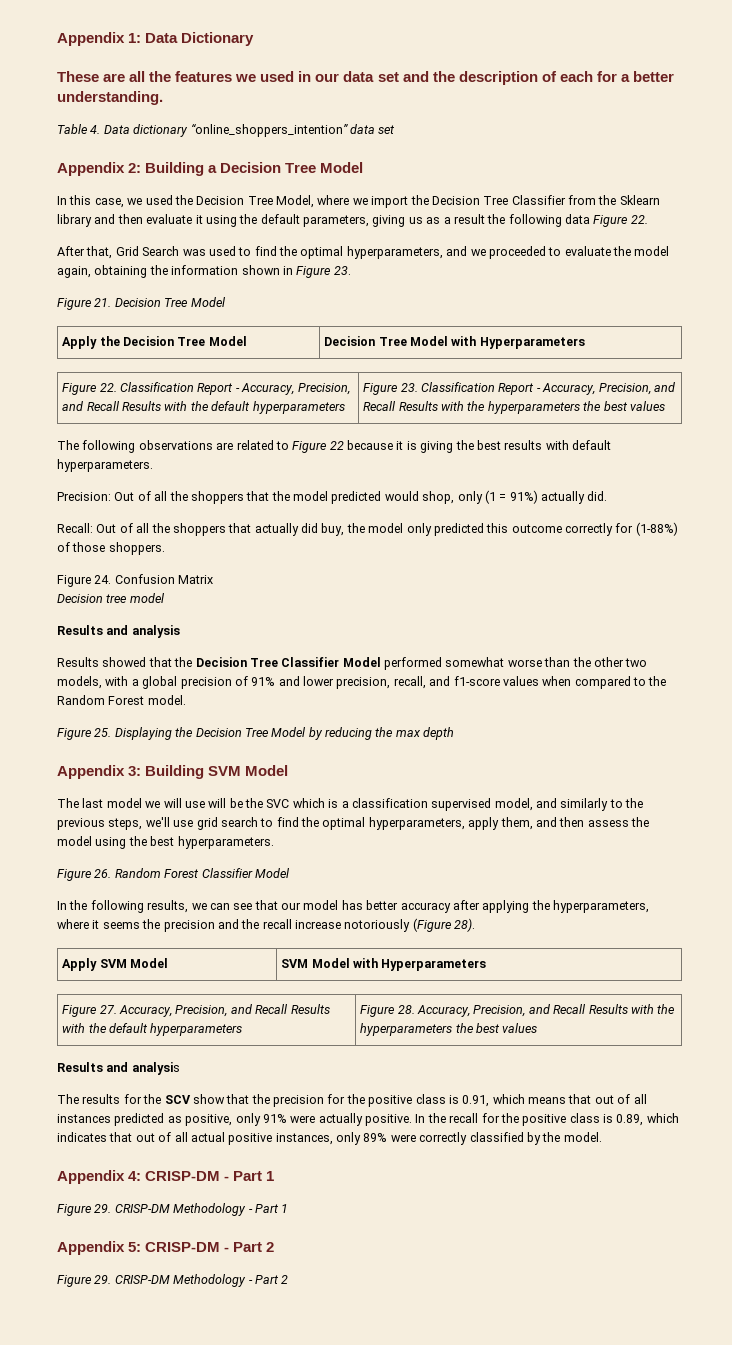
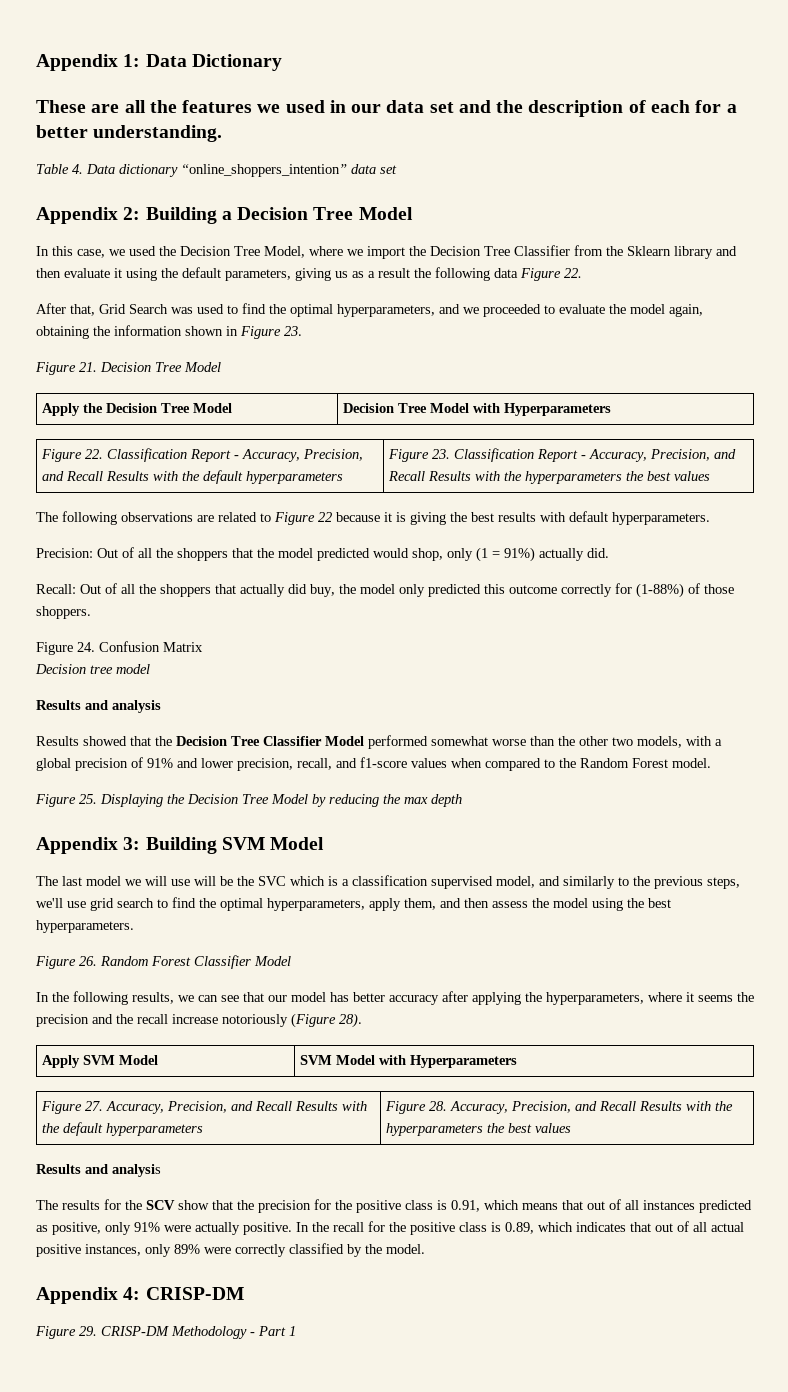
[224,1171,275,1181] - Part 1 -> (244, 1293) none
[57,1241,275,1255] [57,1274,289,1287] // Appendix 5: CRISP-DM - Part 2 // Figure 29. CRISP-DM Methodology - Part 2 -> (296, 1331) none

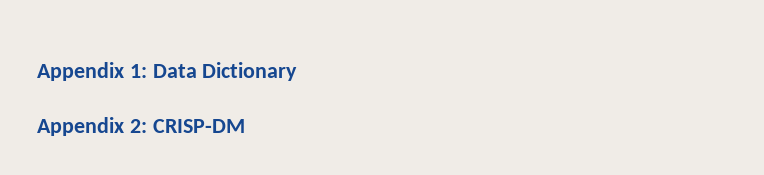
[36,100,737,117] [36,125,223,142] [36,164,397,177] [36,207,413,224] [36,245,737,259] [36,267,582,281] [36,303,703,317] [36,325,302,339] [35,362,221,375] [42,403,233,416] [343,403,612,416] [41,448,364,462] [42,470,344,484] [388,448,737,462] [388,471,711,484] [36,511,710,525] [36,547,609,562] [36,583,734,598] [36,606,91,619] [36,641,203,655] [35,664,150,674] [36,700,161,713] [36,735,722,749] [36,757,711,771] [35,794,462,807] [36,837,325,854] [36,875,740,889] [36,897,671,911] [36,920,134,933] [35,955,291,969] [36,991,754,1005] [36,1013,362,1028] [42,1055,159,1068] [300,1055,518,1068] [41,1101,368,1114] [42,1122,204,1136] [385,1101,734,1114] [386,1123,572,1136] [36,1164,161,1177] [36,1199,752,1213] [36,1221,744,1235] [36,1243,425,1257] [36,1287,244,1304] [35,1326,296,1339] These are all the features we used in our data set and the description of each for a better understanding. // Table 4. Data dictionary “online_shoppers_intention” data set // Appendix 2: Building a Decision Tree Model // In this case, we used the Decision Tree Model, where we import the Decision Tree Classifier from the Sklearn library and then evaluate it using the default parameters, giving us as a result the following data Figure 22. // After that, Grid Search was used to find the optimal hyperparameters, and we proceeded to evaluate the model again, obtaining the information shown in Figure 23. // Figure 21. Decision Tree Model // Apply the Decision Tree Model | Decision Tree Model with Hyperparameters // Figure 22. Classification Report - Accuracy, Precision, and Recall Results with the default hyperparameters | Figure 23. Classification Report - Accuracy, Precision, and Recall Results with the hyperparameters the best values // The following observations are related to Figure 22 because it is giving the best results with default hyperparameters. // Precision: Out of all the shoppers that the model predicted would shop, only (1 = 91%) actually did. // Recall: Out of all the shoppers that actually did buy, the model only predicted this outcome correctly for (1-88%) of those shoppers. // Figure 24. Confusion Matrix // Decision tree model // Results and analysis // Results showed that the Decision Tree Classifier Model performed somewhat worse than the other two models, with a global precision of 91% and lower precision, recall, and f1-score values when compared to the Random Forest model. // Figure 25. Displaying the Decision Tree Model by reducing the max depth // Appendix 3: Building SVM Model // The last model we will use will be the SVC which is a classification supervised model, and similarly to the previous steps, we'll use grid search to find the optimal hyperparameters, apply them, and then assess the model using the best hyperparameters. // Figure 26. Random Forest Classifier Model // In the following results, we can see that our model has better accuracy after applying the hyperparameters, where it seems the precision and the recall increase notoriously (Figure 28). // Apply SVM Model | SVM Model with Hyperparameters // Figure 27. Accuracy, Precision, and Recall Results with the default hyperparameters | Figure 28. Accuracy, Precision, and Recall Results with the hyperparameters the best values // Results and analysis // The results for the SCV show that the precision for the positive class is 0.91, which means that out of all instances predicted as positive, only 91% were actually positive. In the recall for the positive class is 0.89, which indicates that out of all actual positive instances, only 89% were correctly classified by the model. // Appendix 4: CRISP-DM // Figure 29. CRISP-DM Methodology - Part 1 -> [37,117,245,136] Appendix 2: CRISP-DM

